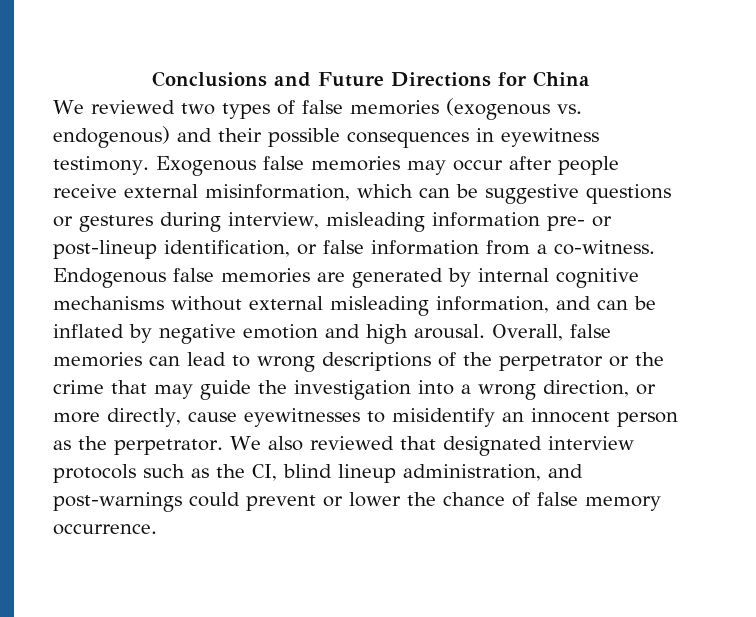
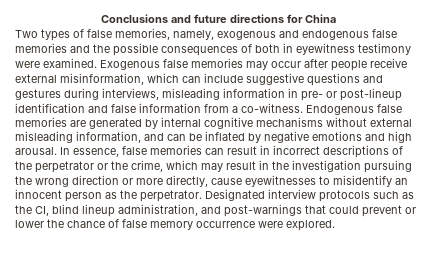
[317,72,491,87] Future Directions -> [194,14,284,23] future directions
[53,98,582,120] [53,126,599,148] [53,156,149,175] We reviewed two types of false memories (exogenous vs. endogenous) and their possible consequences in eyewitness testimony. -> [15,28,397,41] [15,43,411,56] [15,58,97,68] Two types of false memories, namely, exogenous and endogenous false memories and the possible consequences of both in eyewitness testimony were examined.
[456,184,478,198] be -> [204,73,243,83] include
[53,216,73,227] or -> [363,75,383,83] and
[228,212,319,229] interview, -> [102,88,159,100] interviews,
(540, 219) none -> [288,88,298,98] in
[164,240,317,257] identification, or -> [15,103,108,113] identification and
[243,324,318,339] emotion -> [312,131,362,141] emotions
[492,324,563,341] Overall, -> [60,147,119,157] In essence,
[187,352,315,372] lead to wrong -> [227,145,320,155] result in incorrect
[53,380,629,400] crime that may guide the investigation into a wrong direction, -> [131,160,412,173] [15,175,119,187] crime, which may result in the investigation pursuing the wrong direction
[229,436,542,456] We also reviewed that designated -> [205,189,265,201] Designated
(182, 502) none -> [305,205,326,214] that
[53,524,157,535] occurrence. -> [196,220,335,231] occurrence were explored.

